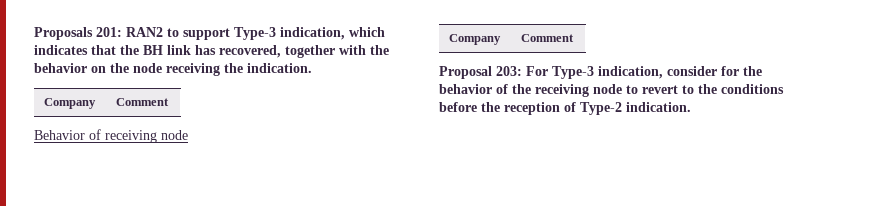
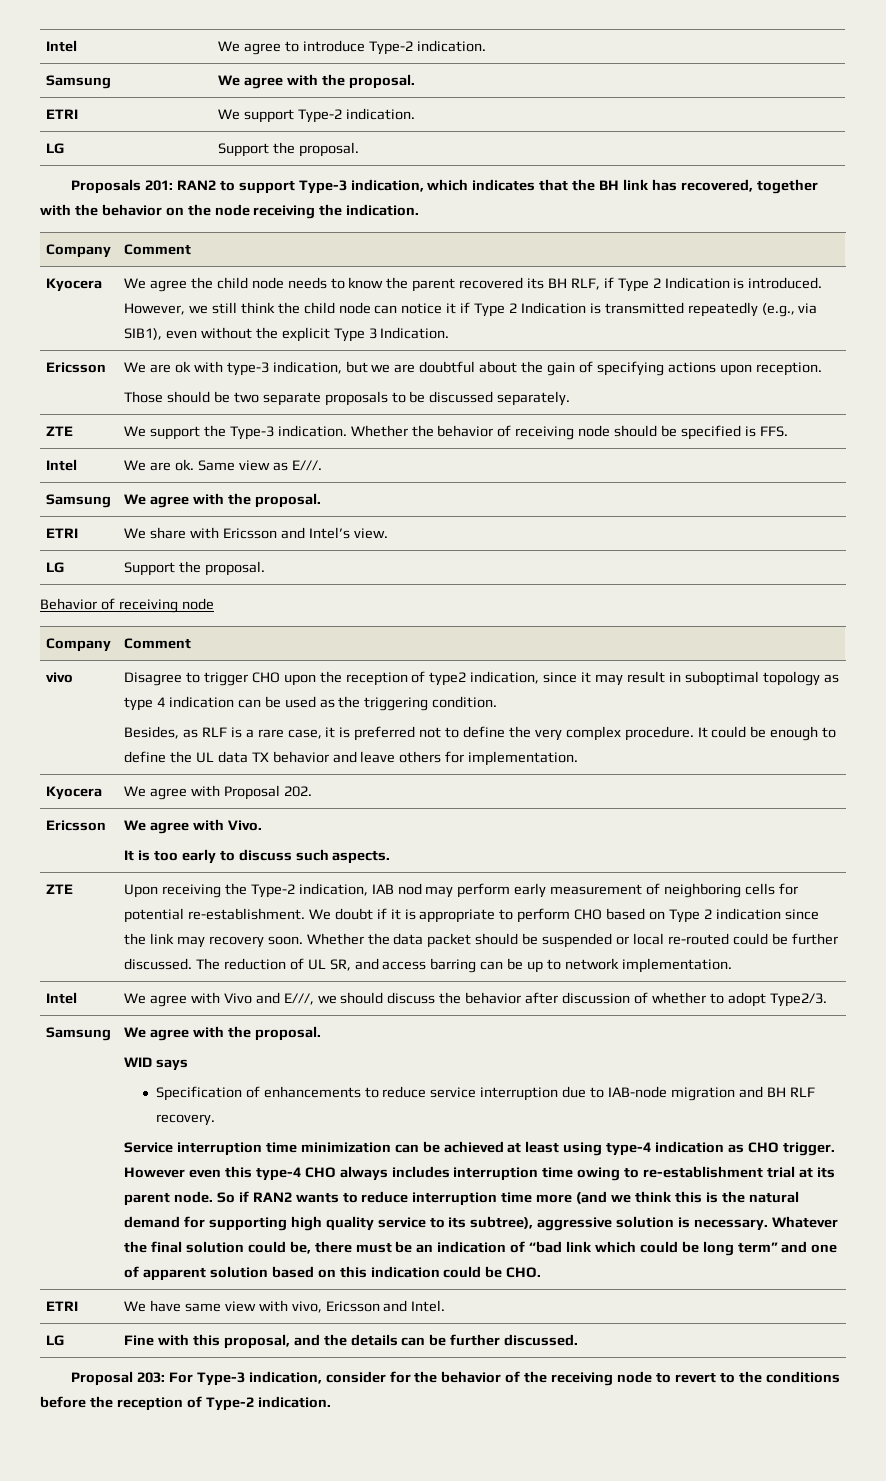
(34, 33) none -> [46,40,78,52] [218,40,486,55] [46,75,112,89] [218,74,415,89] [46,109,79,119] [218,108,415,123] [46,143,65,154] [218,142,359,157] Intel | We agree to introduce Type-2 indication. // Samsung | We agree with the proposal. // ETRI | We support Type-2 indication. // LG | Support the proposal. //
(170, 102) none -> [46,278,103,292] [124,277,823,292] [124,302,818,317] [124,327,450,342] [46,362,107,373] [124,361,822,376] [124,391,571,406] [46,426,74,436] [124,425,788,440] [46,459,78,471] [124,459,322,471] [46,494,112,508] [124,493,321,508] [46,528,79,538] [124,527,388,539] [46,562,65,573] [124,561,265,576] // Kyocera | We agree the child node needs to know the parent recovered its BH RLF, if Type 2 Indication is introduced. However, we still think the child node can notice it if Type 2 Indication is transmitted repeatedly (e.g., via SIB1), even without the explicit Type 3 Indication. // Ericsson | We are ok with type-3 indication, but we are doubtful about the gain of specifying actions upon reception. // Those should be two separate proposals to be discussed separately. // ZTE | We support the Type-3 indication. Whether the behavior of receiving node should be specified is FFS. // Intel | We are ok. Same view as E///. // Samsung | We agree with the proposal. // ETRI | We share with Ericsson and Intel’s view. // LG | Support the proposal.
(575, 38) none -> [46,672,74,683] [124,671,839,686] [124,696,498,711] [124,726,837,741] [124,751,579,766] [46,786,103,800] [124,785,312,800] [46,820,107,831] [124,819,262,834] [124,849,391,864] [46,884,74,894] [124,883,798,898] [124,908,819,923] [124,933,838,948] [124,958,732,973] [46,992,78,1004] [124,992,827,1007] [46,1027,112,1041] [124,1026,321,1041] [124,1057,188,1071] [155,1086,815,1101] [155,1114,215,1126] [124,1141,835,1156] [124,1166,835,1181] [124,1191,799,1206] [124,1216,838,1231] [124,1241,838,1256] [124,1266,542,1281] [46,1301,79,1311] [124,1300,446,1313] [46,1335,65,1346] [124,1334,579,1349] // vivo | Disagree to trigger CHO upon the reception of type2 indication, since it may result in suboptimal topology as type 4 indication can be used as the triggering condition. // Besides, as RLF is a rare case, it is preferred not to define the very complex procedure. It could be enough to define the UL data TX behavior and leave others for implementation. // Kyocera | We agree with Proposal 202. // Ericsson | We agree with Vivo. // It is too early to discuss such aspects. // ZTE | Upon receiving the Type-2 indication, IAB nod may perform early measurement of neighboring cells for potential re-establishment. We doubt if it is appropriate to perform CHO based on Type 2 indication since the link may recovery soon. Whether the data packet should be suspended or local re-routed could be further discussed. The reduction of UL SR, and access barring can be up to network implementation. // Intel | We agree with Vivo and E///, we should discuss the behavior after discussion of whether to adopt Type2/3. // Samsung | We agree with the proposal. // WID says // Specification of enhancements to reduce service interruption due to IAB-node migration and BH RLF recovery. // Service interruption time minimization can be achieved at least using type-4 indication as CHO trigger. However even this type-4 CHO always includes interruption time owing to re-establishment trial at its parent node. So if RAN2 wants to reduce interruption time more (and we think this is the natural demand for supporting high quality service to its subtree), aggressive solution is necessary. Whatever the final solution could be, there must be an indication of “bad link which could be long term” and one of apparent solution based on this indication could be CHO. // ETRI | We have same view with vivo, Ericsson and Intel. // LG | Fine with this proposal, and the details can be further discussed.

